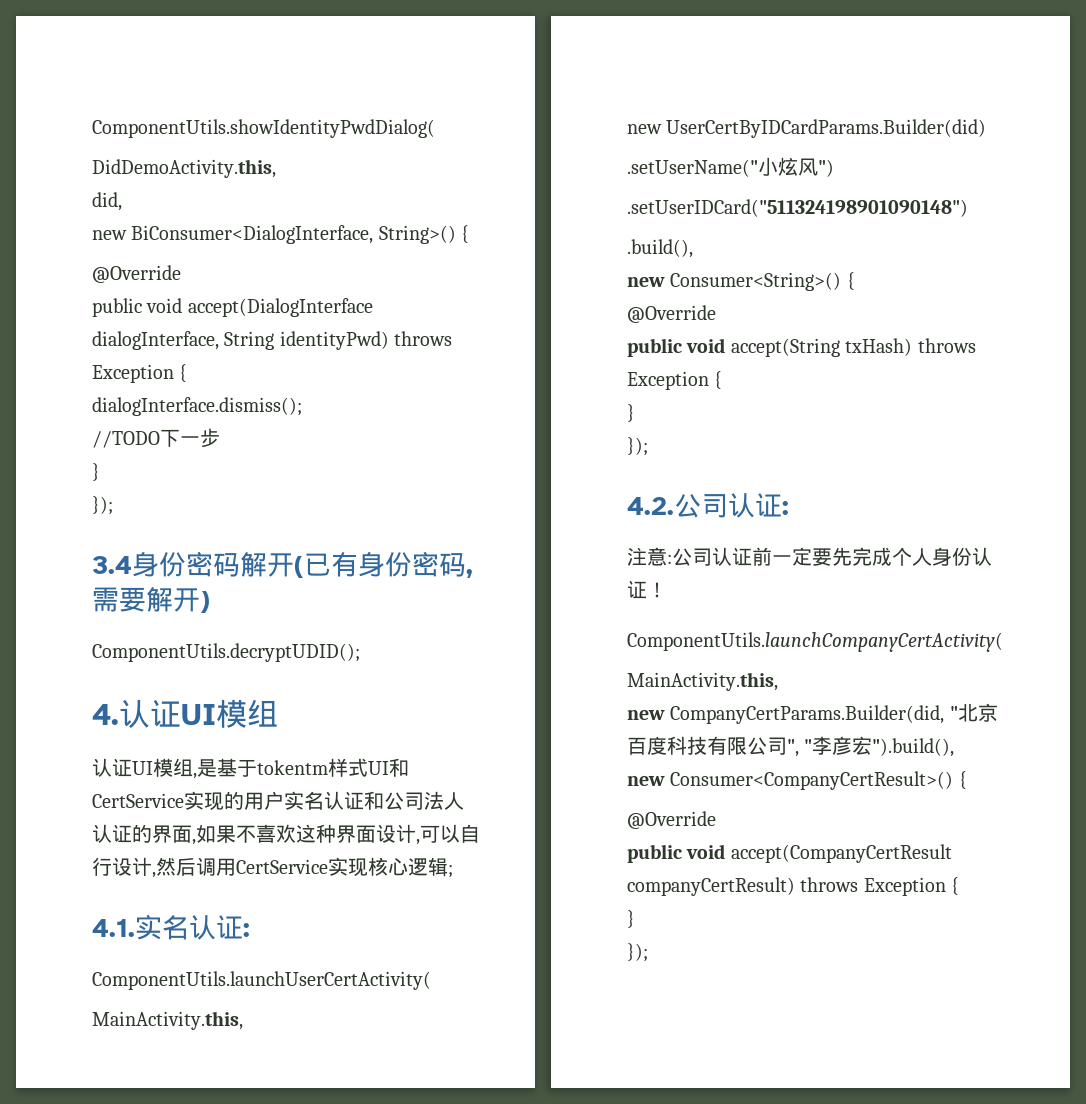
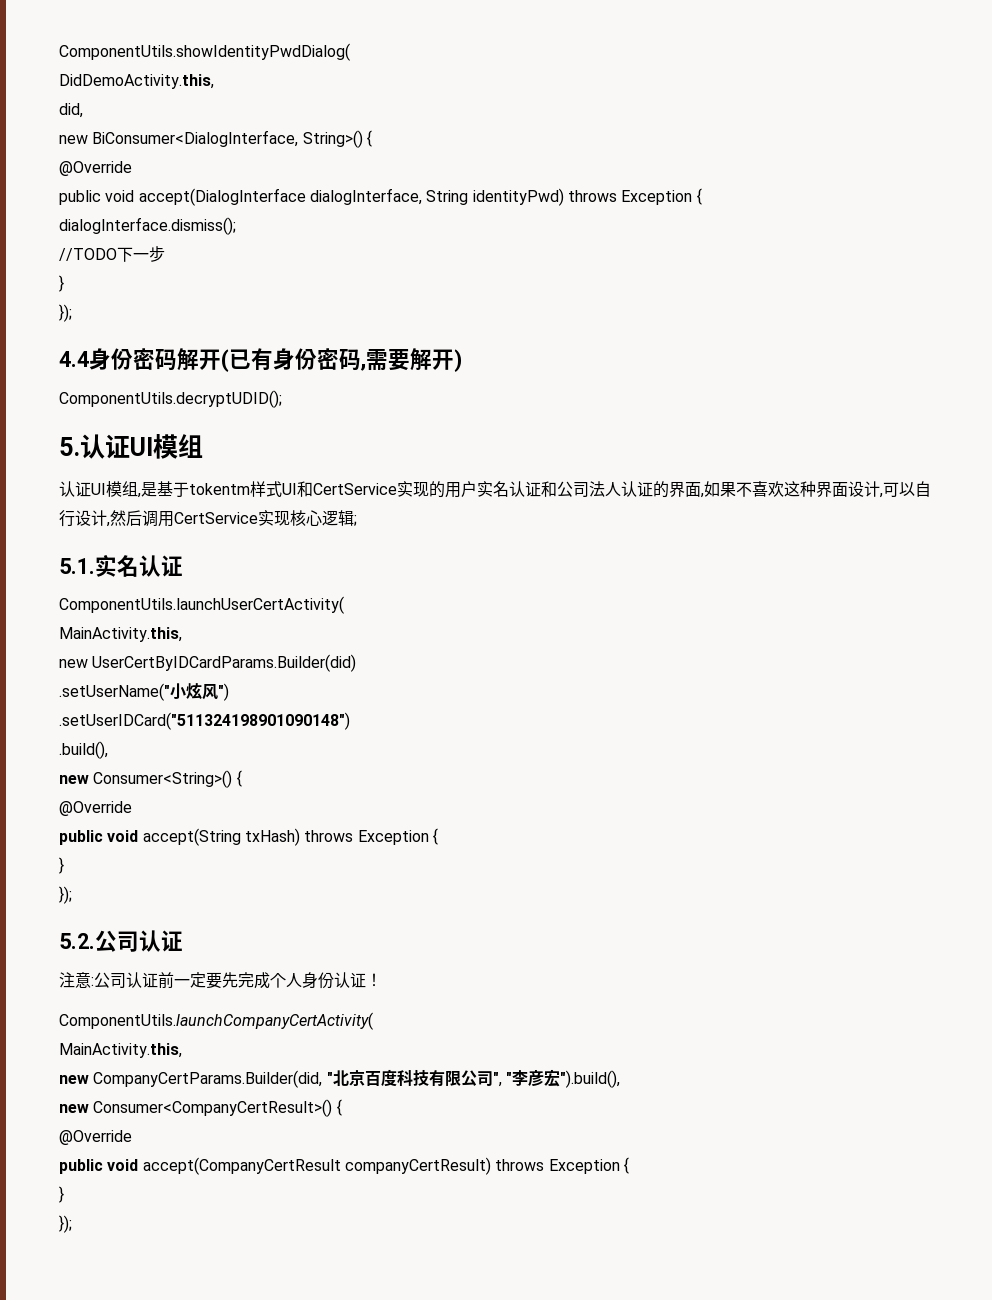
[92,556,132,574] 3.4 -> [59,351,89,367] 4.4
[92,704,119,725] 4. -> [59,437,80,456] 5.
[92,914,250,940] 4.1.实名认证: -> [59,554,183,577] 5.1.实名认证
[627,493,789,518] 4.2.公司认证: -> [59,930,183,952] 5.2.公司认证

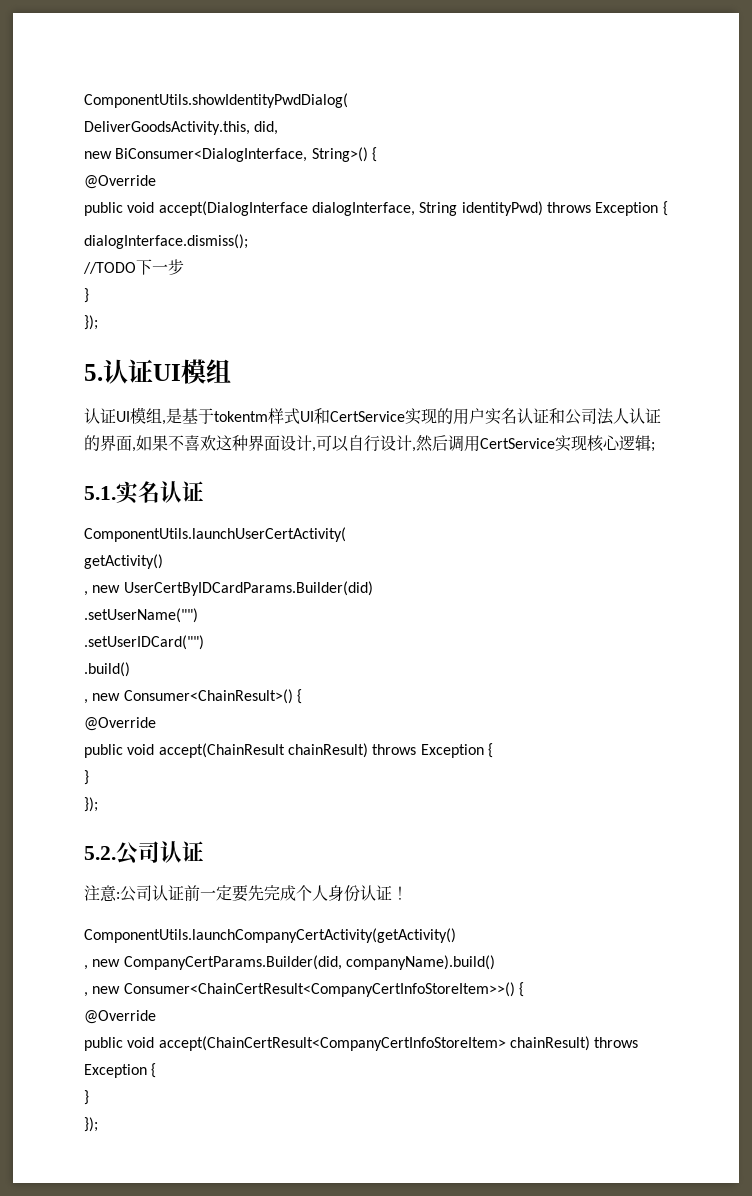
[59,74,214,89] DidDemoActivity.this, // -> [84,121,250,135] DeliverGoodsActivity.this,
[59,348,462,372] [59,390,282,408] // 4.4身份密码解开(已有身份密码,需要解开) // ComponentUtils.decryptUDID(); -> (98, 322) none
[59,627,182,642] MainActivity.this, // -> [84,554,163,569] [84,591,88,596] getActivity() // ,
[59,683,229,701] [59,712,350,730] [59,741,108,759] [59,770,242,788] [59,801,132,816] [59,828,300,846] .setUserName("小炫风") // .setUserIDCard("511324198901090148") // .build(), // new Consumer<String>() { // @Override // public void accept(String txHash) -> [84,608,198,623] [84,635,204,650] [84,662,130,677] [84,689,302,704] [84,717,156,731] [84,743,368,758] .setUserName("") // .setUserIDCard("") // .build() // , new Consumer<ChainResult>() { // @Override // public void accept(ChainResult chainResult)
[59,1012,373,1030] [59,1043,182,1058] [59,1069,620,1088] [59,1099,342,1117] [59,1130,132,1145] [59,1157,491,1175] ComponentUtils.launchCompanyCertActivity( // MainActivity.this, // new CompanyCertParams.Builder(did, "北京百度科技有限公司", "李彦宏").build(), // new Consumer<CompanyCertResult>() { // @Override // public void accept(CompanyCertResult companyCertResult) -> [84,928,456,943] [84,955,495,970] [84,982,524,997] [84,1010,156,1024] [84,1036,590,1051] ComponentUtils.launchCompanyCertActivity(getActivity() // , new CompanyCertParams.Builder(did, companyName).build() // , new Consumer<ChainCertResult<CompanyCertInfoStoreItem>>() { // @Override // public void accept(ChainCertResult<CompanyCertInfoStoreItem> chainResult)

